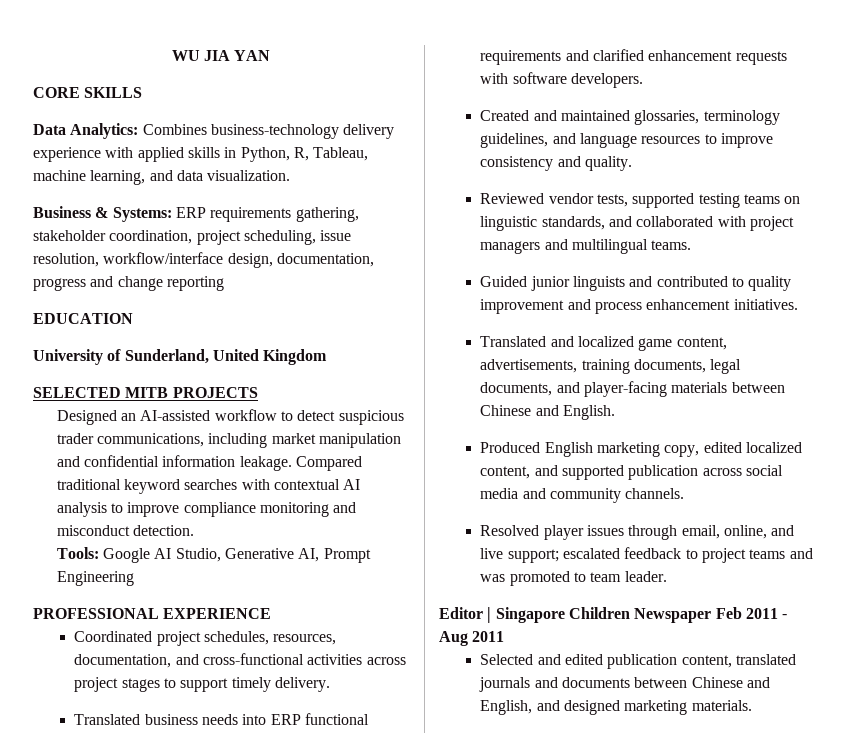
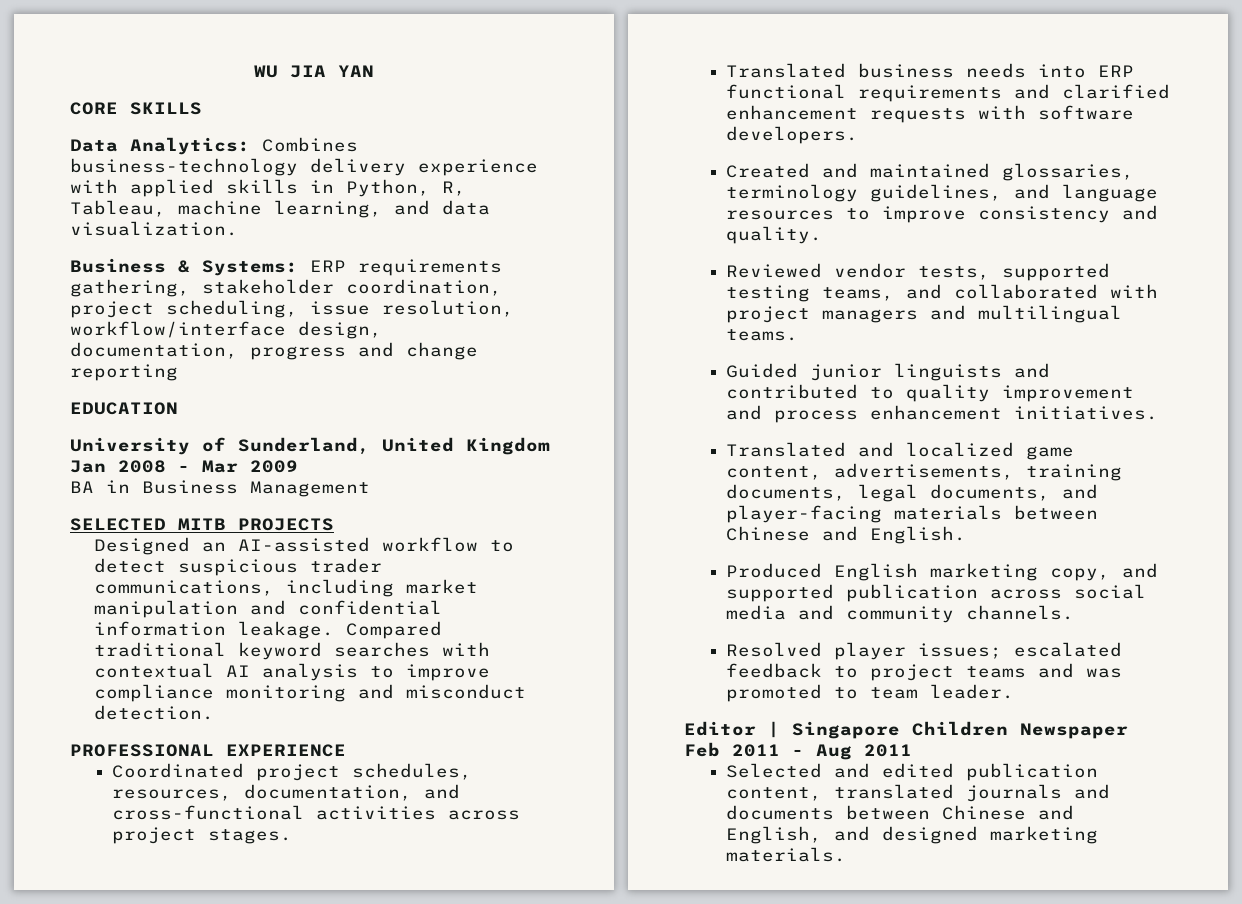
(328, 357) none -> [70,460,298,473] [70,480,370,497] Jan 2008 - Mar 2009 // BA in Business Management
[56,547,371,563] [56,571,134,586] // Tools: Google AI Studio, Generative AI, Prompt Engineering -> (215, 712) none
[121,677,330,692] stages to support timely delivery. -> [208,829,293,844] stages.
[743,194,801,204] [480,216,605,231] teams on linguistic standards, -> [822,287,895,301] teams,
[703,442,802,453] [480,466,531,479] edited localized content, -> (1111, 574) none
[586,525,795,540] [480,548,559,563] issues through email, online, and live support; -> [918,643,1003,659] issues;

